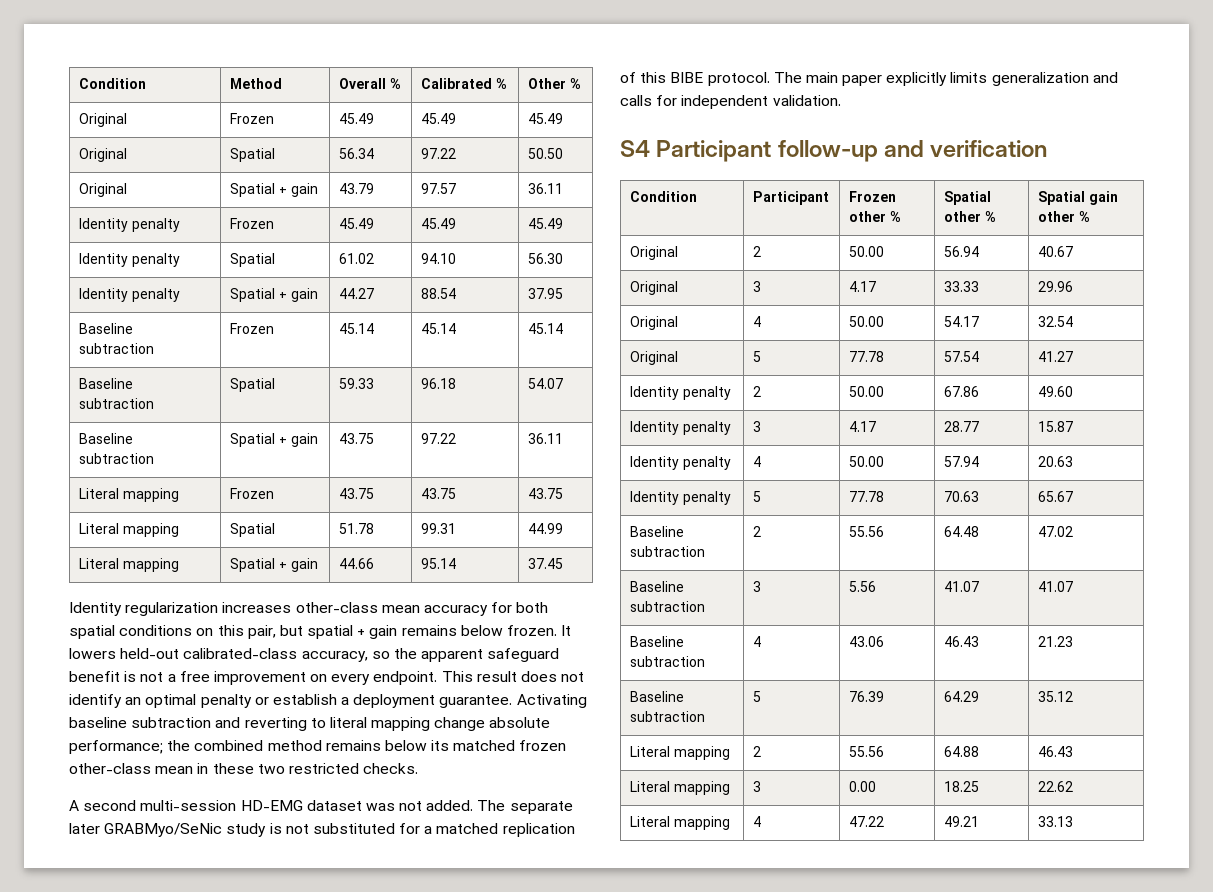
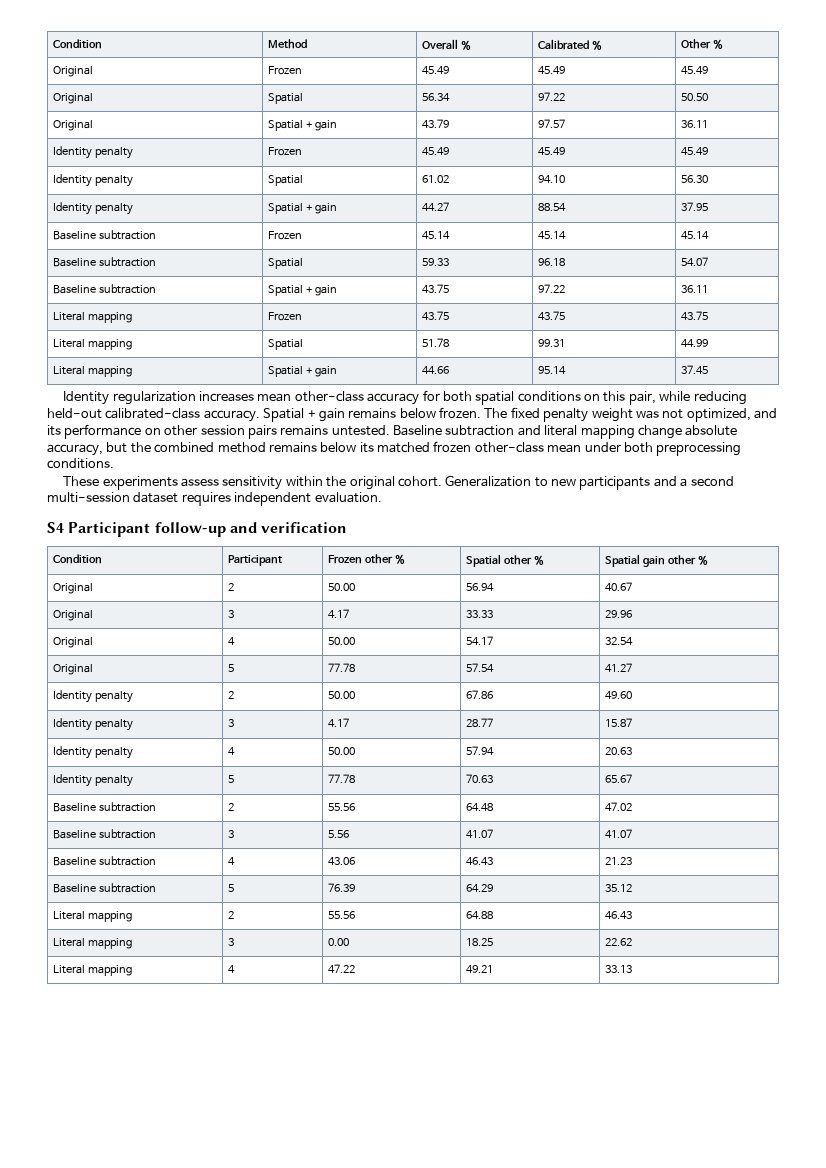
[295,602,420,613] other-class mean -> [257,391,364,402] mean other-class
[279,625,354,639] but spatial -> [659,391,747,405] [47,408,305,422] while reducing held-out calibrated-class accuracy. Spatial
[561,625,572,636] [69,648,560,662] [69,671,585,685] [69,694,587,708] [69,717,326,731] It lowers held-out calibrated-class accuracy, so the apparent safeguard benefit is not a free improvement on every endpoint. This result does not identify an optimal penalty or establish a deployment guarantee. Activating baseline subtraction and reverting to -> [484,407,777,422] [47,424,541,439] The fixed penalty weight was not optimized, and its performance on other session pairs remains untested. Baseline subtraction and
[69,740,163,754] performance; -> [47,442,128,456] accuracy, but
[197,763,419,774] [69,800,573,814] [69,823,575,837] [620,72,1118,86] [620,95,841,109] in these two restricted checks. // A second multi-session HD-EMG dataset was not added. The separate later GRABMyo/SeNic study is not substituted for a matched replication of this BIBE protocol. The main paper explicitly limits generalization and calls for independent validation. -> [584,442,742,456] [47,458,114,469] [63,475,734,490] [47,492,382,506] under both preprocessing conditions. // These experiments assess sensitivity within the original cohort. Generalization to new participants and a second multi-session dataset requires independent evaluation.

